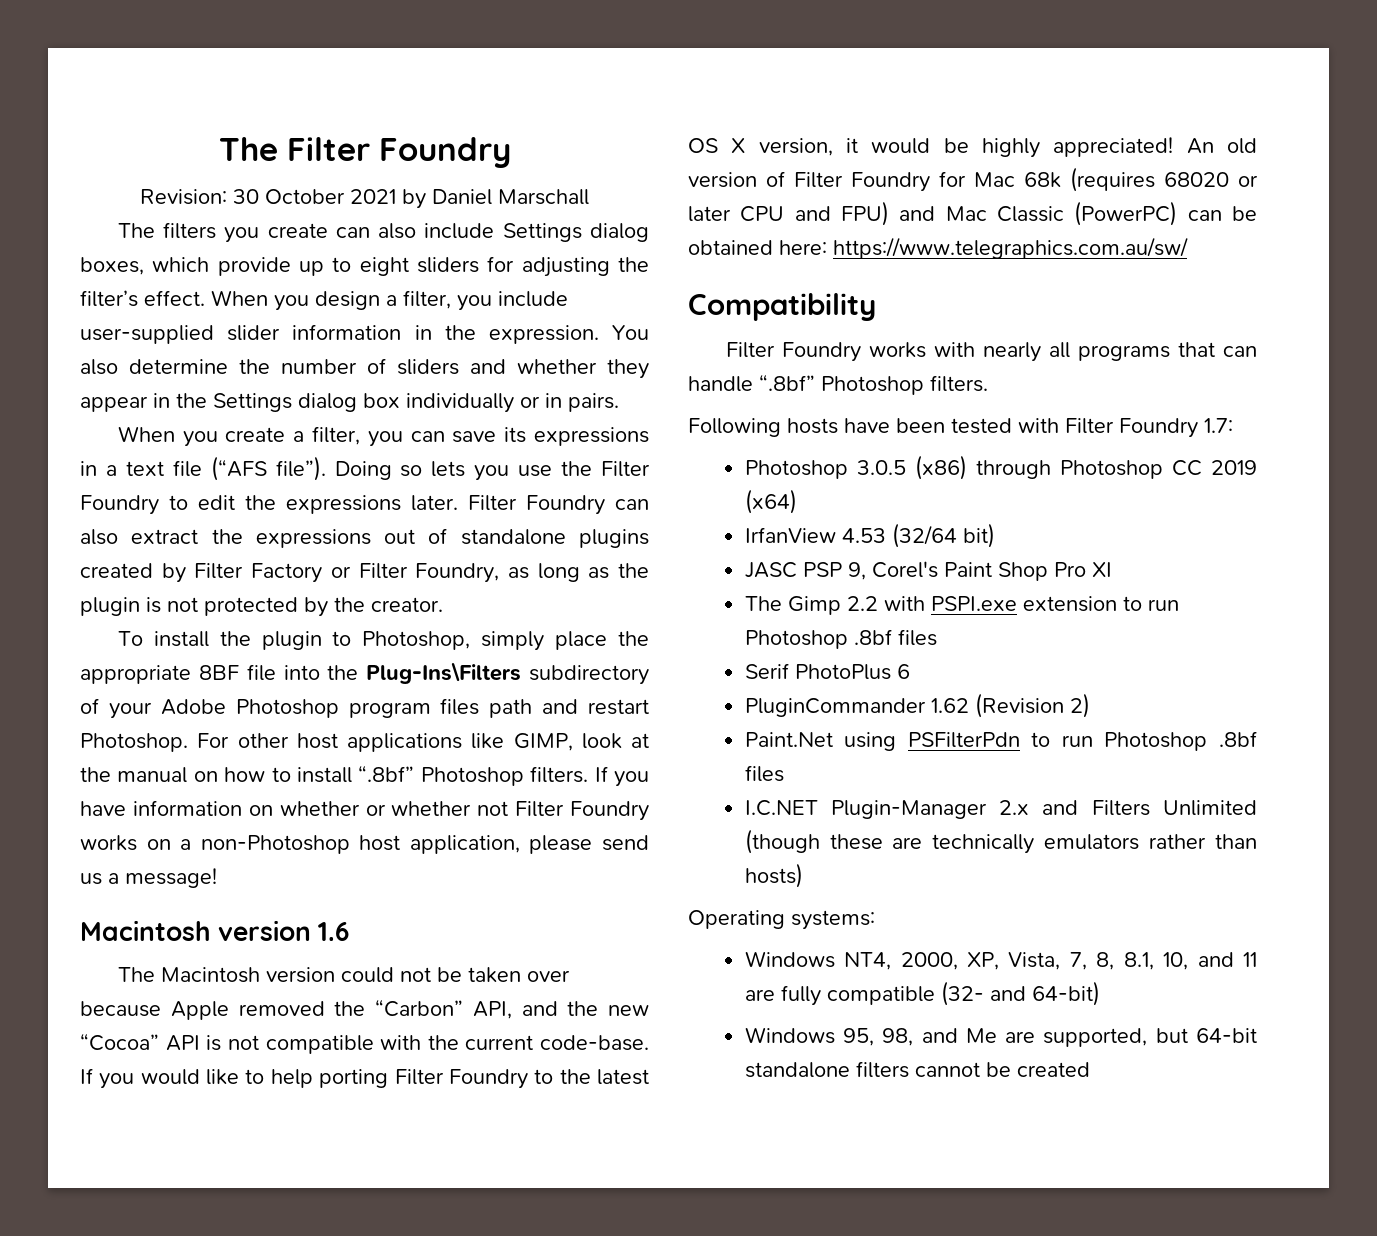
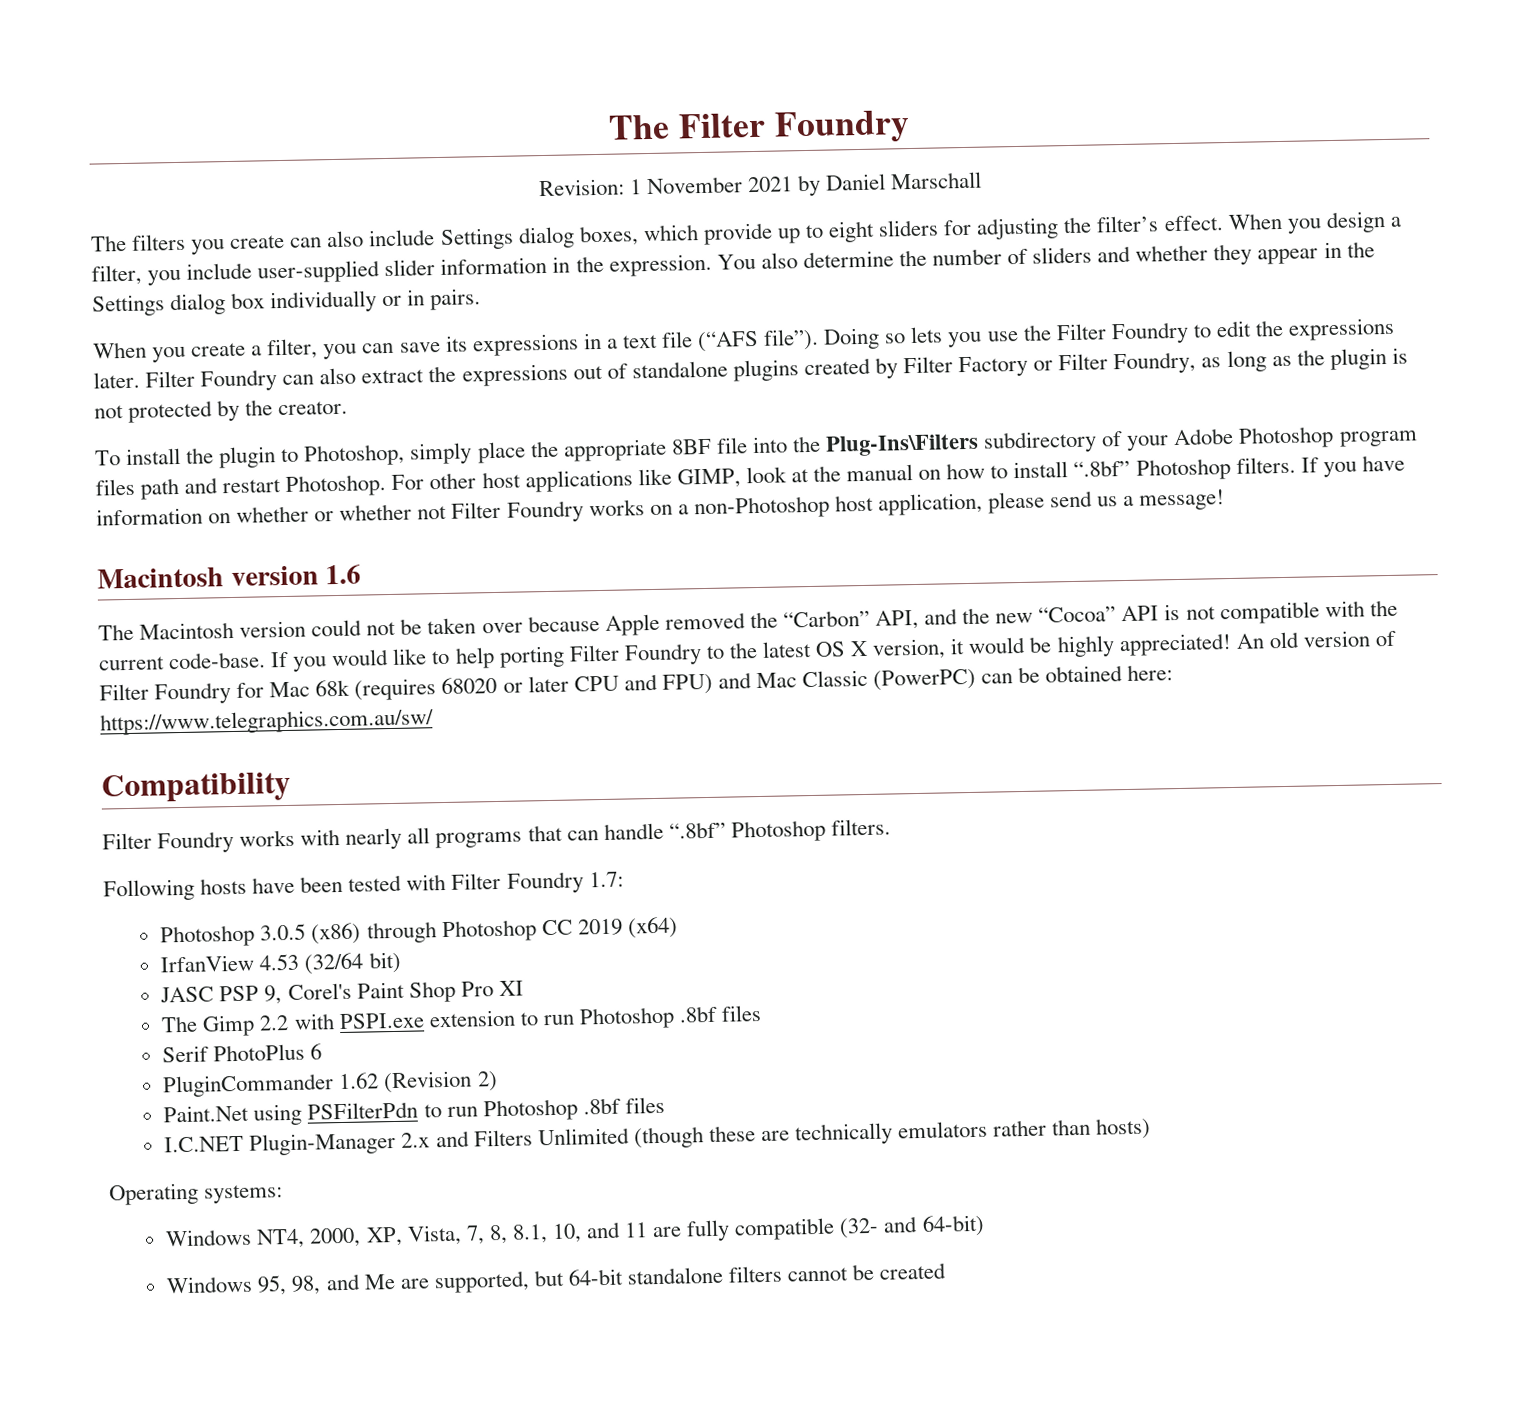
[233,189,345,204] 30 October -> [628,176,743,195] 1 November

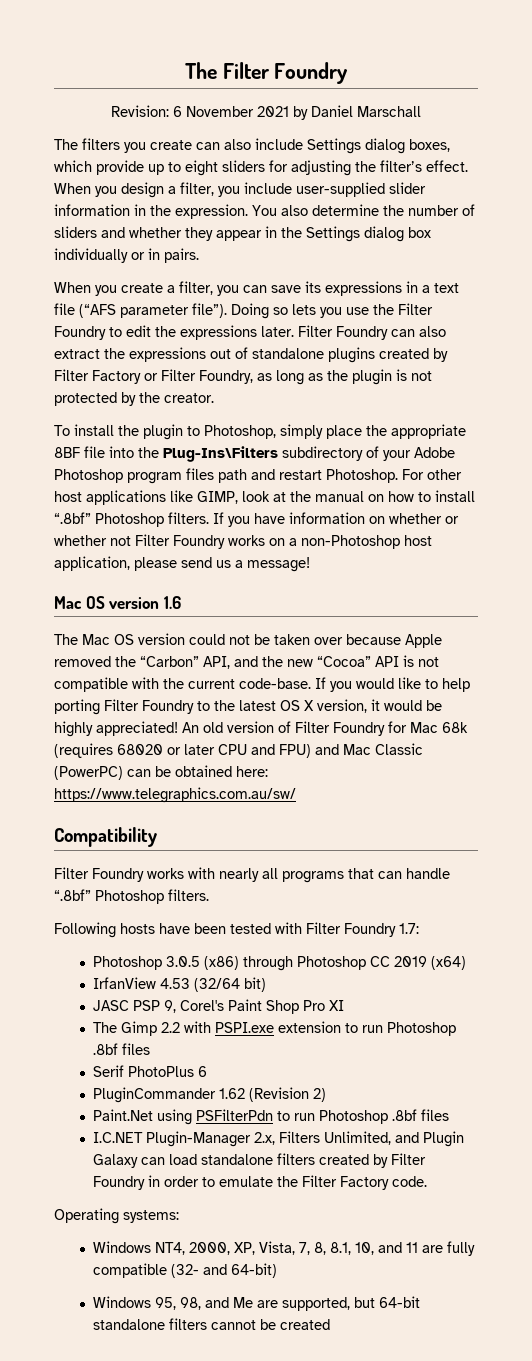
[628,179,642,195] 1 -> [173,106,182,117] 6
(760, 341) none -> [120,305,189,318] parameter
[97,567,224,589] Macintosh -> [54,596,105,609] Mac OS
[139,621,235,640] Macintosh -> [82,634,134,645] Mac OS
[401,1117,1152,1149] 2.x and Filters Unlimited (though these are technically emulators rather than hosts) -> [253,1131,464,1147] [92,1153,426,1168] [92,1175,427,1190] 2.x, Filters Unlimited, and Plugin Galaxy can load standalone filters created by Filter Foundry in order to emulate the Filter Factory code.

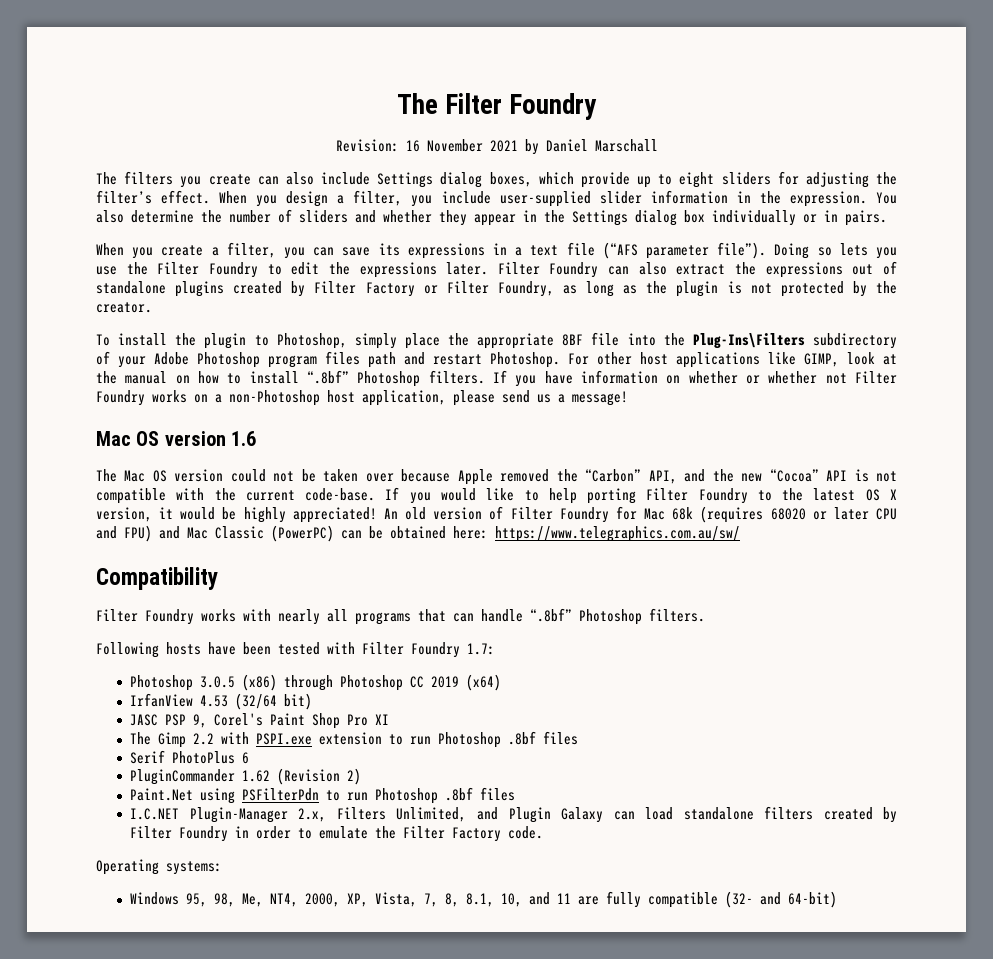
[173,106,182,117] 6 -> [405,140,420,152] 16
(151, 1247) none -> [186,893,264,907] 95, 98, Me,
[92,1296,420,1311] [92,1318,330,1330] // Windows 95, 98, and Me are supported, but 64-bit standalone filters cannot be created -> (838, 899) none

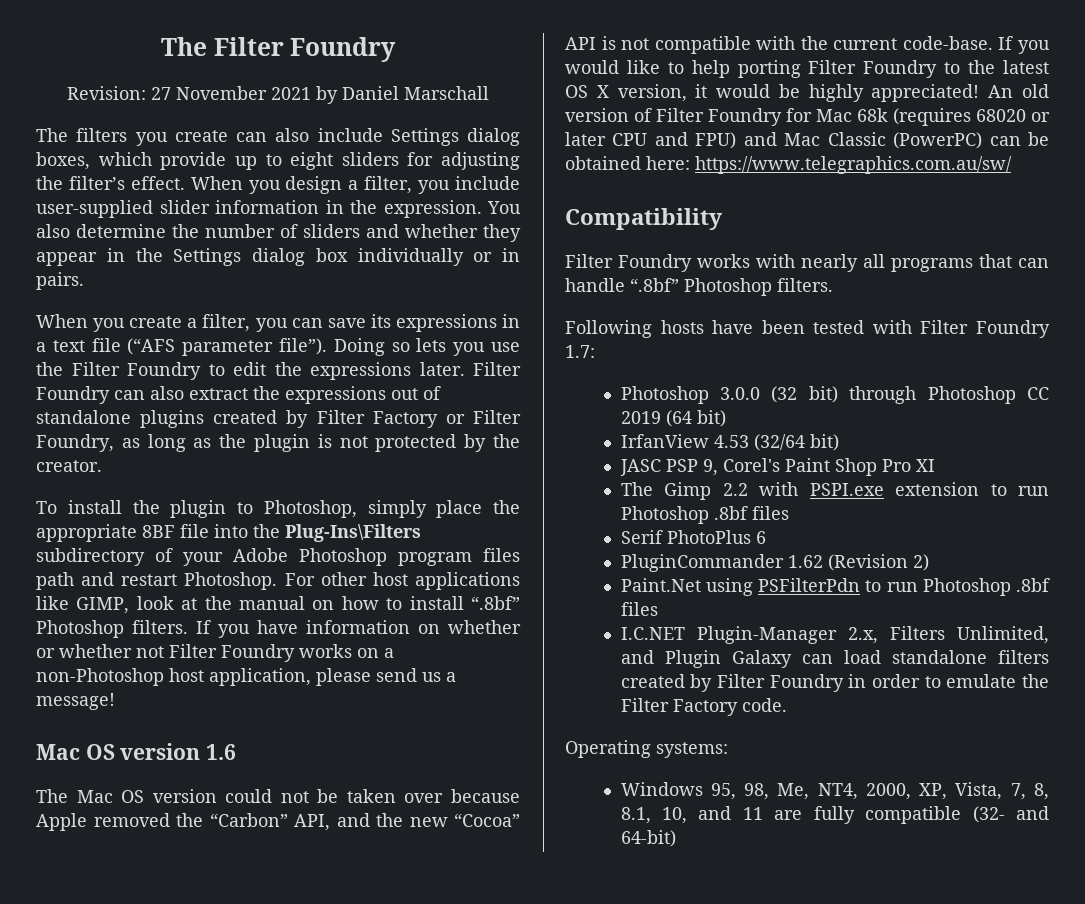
[405,140,420,152] 16 -> [151,87,171,100] 27
[200,674,278,691] 3.0.5 (x86) -> [720,386,838,403] 3.0.0 (32 bit)
[466,674,502,691] (x64) -> [665,410,726,427] (64 bit)

